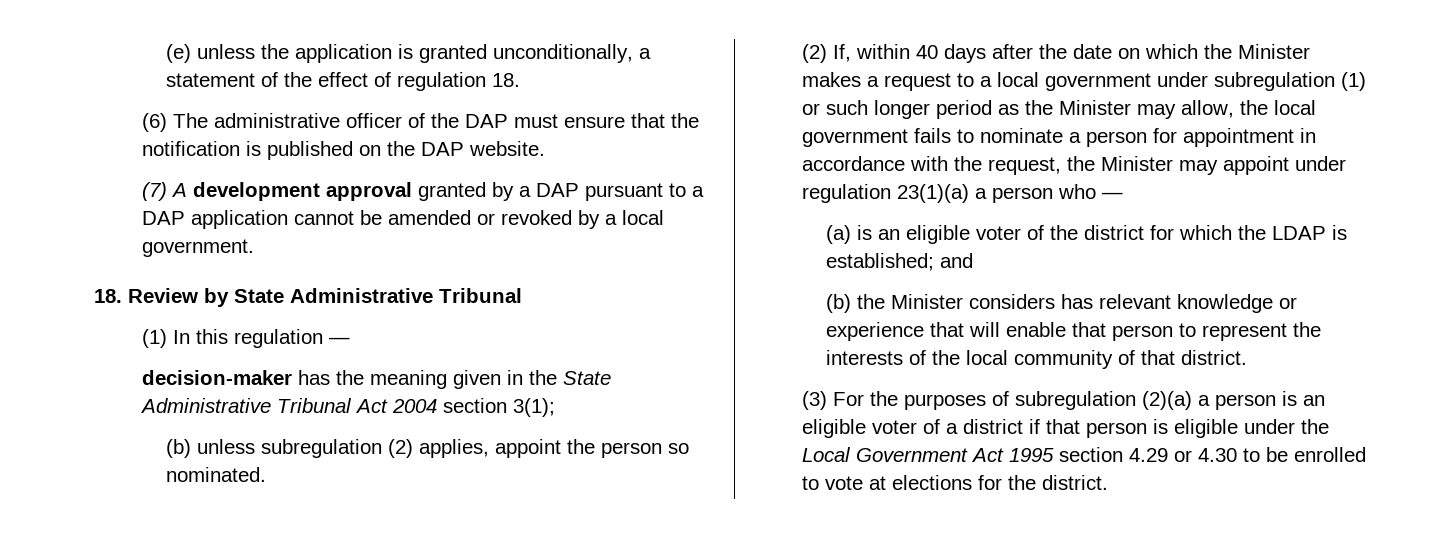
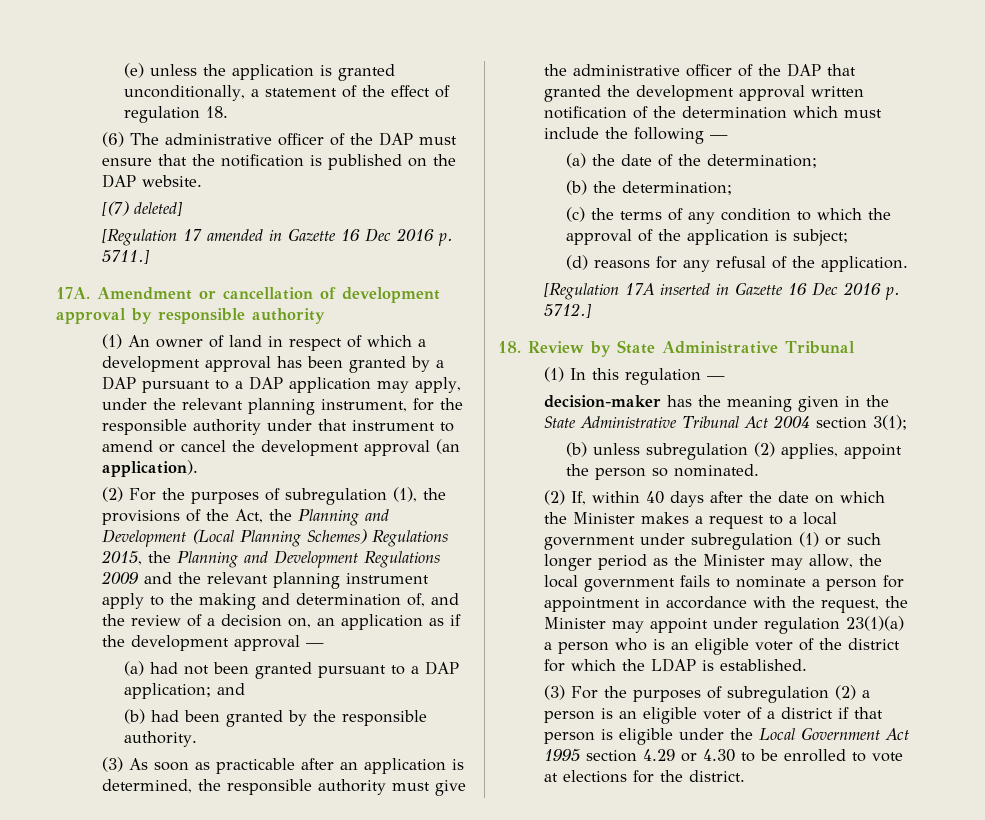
[142,182,413,201] (7) A development approval -> [101,201,183,216] [101,228,453,246] [101,249,150,264] [56,287,440,303] [56,308,325,324] [101,334,426,351] [101,356,343,372] [(7) deleted] // [Regulation 17 amended in Gazette 16 Dec 2016 p. 5711.] // 17A. Amendment or cancellation of development approval by responsible authority // (1) An owner of land in respect of which a development approval has been
[294,210,665,229] [142,239,255,257] cannot be amended or revoked by a local government. -> [376,377,461,393] [101,398,463,415] [101,419,454,435] [101,439,460,456] [101,460,198,477] [101,487,446,505] [101,509,389,526] [101,529,448,547] [100,550,440,568] [100,571,429,589] [101,593,459,610] [101,614,461,630] [101,635,324,651] [124,661,460,679] [124,683,246,699] [124,709,428,727] [124,731,198,747] [101,757,464,774] [101,779,466,796] [543,63,856,77] [543,85,864,102] [543,106,882,119] [543,127,728,144] [566,153,818,168] [566,180,733,195] [566,207,892,224] [566,229,849,246] [566,255,909,272] [543,282,900,300] [543,303,592,318] may apply, under the relevant planning instrument, for the responsible authority under that instrument to amend or cancel the development approval (an application). // (2) For the purposes of subregulation (1), the provisions of the Act, the Planning and Development (Local Planning Schemes) Regulations 2015, the Planning and Development Regulations 2009 and the relevant planning instrument apply to the making and determination of, and the review of a decision on, an application as if the development approval — // (a) had not been granted pursuant to a DAP application; and // (b) had been granted by the responsible authority. // (3) As soon as practicable after an application is determined, the responsible authority must give the administrative officer of the DAP that granted the development approval written notification of the determination which must include the following — // (a) the date of the determination; // (b) the determination; // (c) the terms of any condition to which the approval of the application is subject; // (d) reasons for any refusal of the application. // [Regulation 17A inserted in Gazette 16 Dec 2016 p. 5712.]
[1102,192,1124,199] [826,225,852,244] — // (a) -> (647, 644) none
[826,253,974,271] [826,294,1298,313] [826,322,1322,341] [826,350,1248,369] established; and // (b) the Minister considers has relevant knowledge or experience that will enable that person to represent the interests of the local community of that district. -> [719,659,807,671] established.
[1142,391,1193,410] (2)(a) -> [834,685,856,700] (2)

